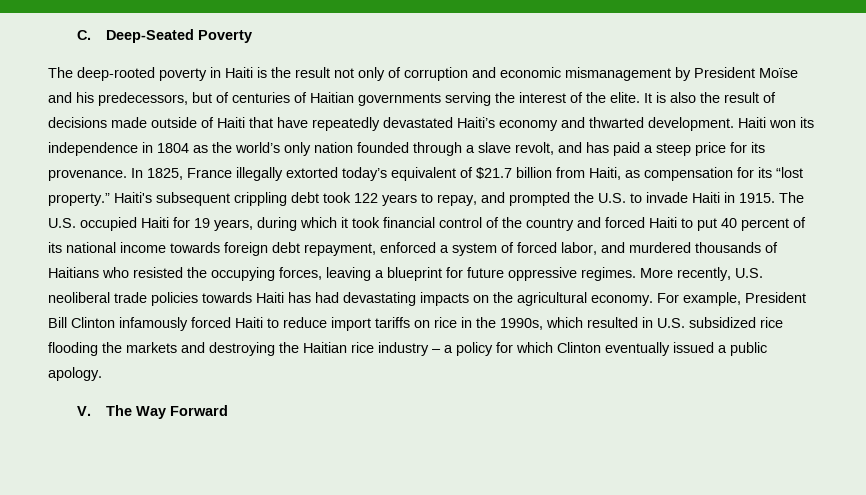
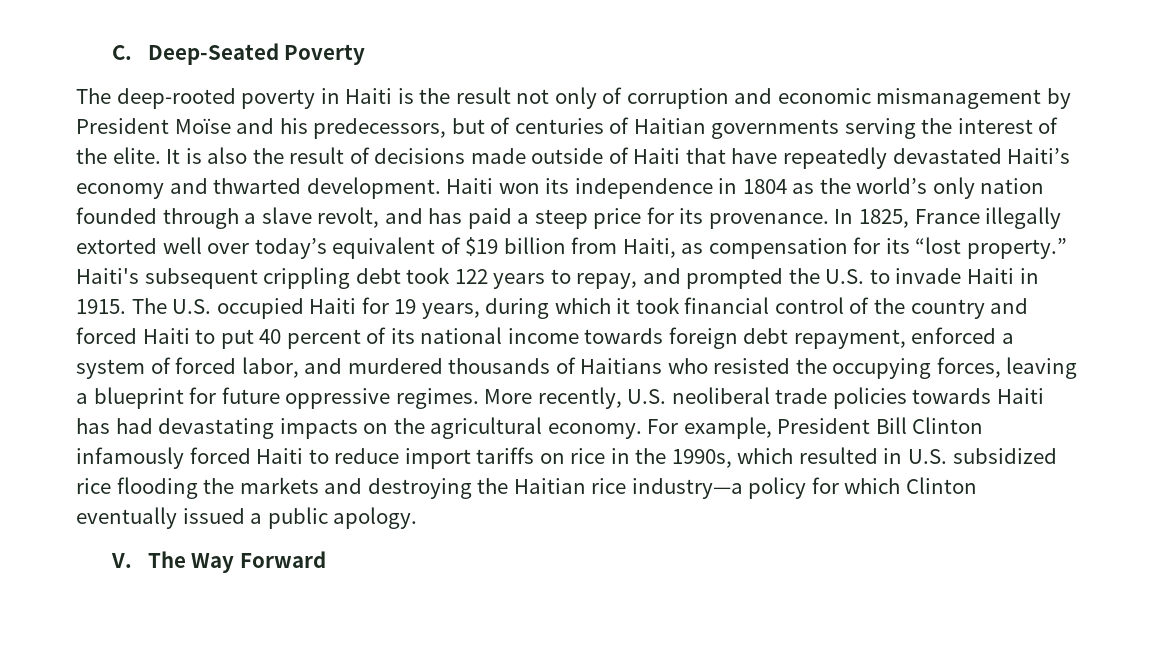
(338, 172) none -> [162,237,250,254] well over
[476,167,512,179] $21.7 -> [465,237,499,256] $19
[378,342,453,356] industry – a -> [631,478,743,499] industry—a

